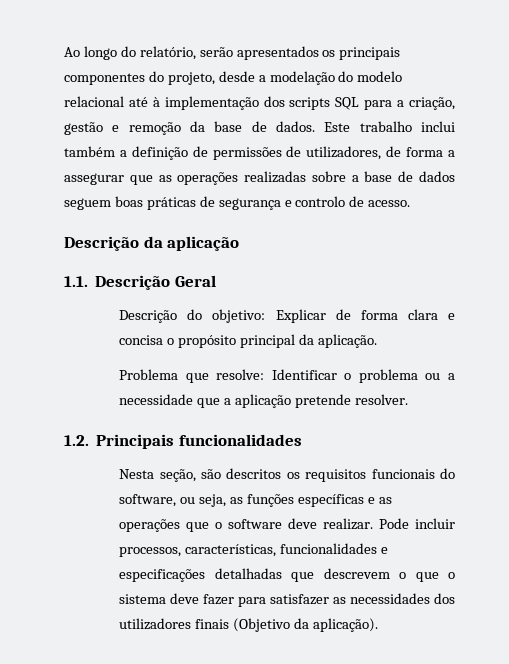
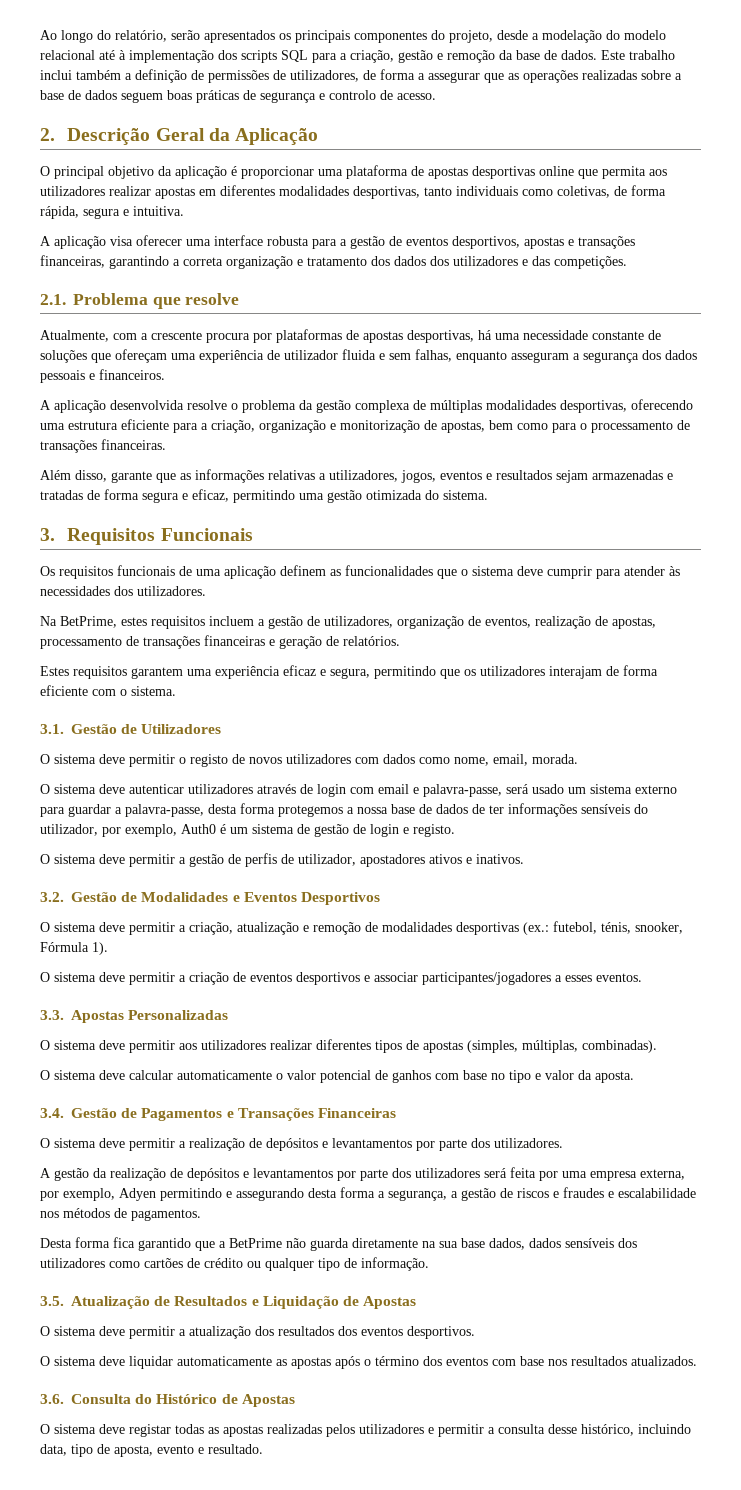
[64,236,240,251] [64,275,216,290] [119,309,455,323] [119,334,377,348] [119,369,456,383] [119,394,408,408] [64,434,302,449] [119,468,455,482] [119,494,392,507] [119,518,455,532] [119,543,389,557] [119,568,455,582] [119,593,455,607] [119,618,378,632] Descrição da aplicação // 1.1. Descrição Geral // Descrição do objetivo: Explicar de forma clara e concisa o propósito principal da aplicação. // Problema que resolve: Identificar o problema ou a necessidade que a aplicação pretende resolver. // 1.2. Principais funcionalidades // Nesta seção, são descritos os requisitos funcionais do software, ou seja, as funções específicas e as operações que o software deve realizar. Pode incluir processos, características, funcionalidades e especificações detalhadas que descrevem o que o sistema deve fazer para satisfazer as necessidades dos utilizadores finais (Objetivo da aplicação). -> [40,128,319,145] [40,165,667,179] [40,185,666,199] [40,206,184,219] [40,235,635,249] [40,255,627,269] [40,293,240,309] [40,329,661,343] [40,349,697,363] [40,369,165,383] [40,399,693,413] [40,419,690,433] [40,439,166,453] [40,469,673,483] [40,489,488,503] [40,528,253,545] [40,565,680,579] [40,586,206,596] [40,616,656,629] [40,635,400,649] [40,665,658,679] [40,685,176,696] [40,724,222,734] [40,754,578,767] [40,784,677,797] [40,803,648,817] [40,824,455,837] [40,853,524,867] [40,892,380,905] [40,921,683,935] [40,942,108,955] [40,972,642,985] [40,1010,229,1023] [40,1039,657,1053] [40,1070,634,1083] [40,1108,396,1121] [40,1138,563,1151] [40,1167,685,1181] [40,1187,696,1201] [40,1208,201,1221] [40,1237,637,1251] [40,1257,429,1271] [40,1296,417,1309] [40,1326,475,1339] [40,1356,697,1369] [40,1394,295,1407] [40,1424,691,1437] [40,1444,263,1457] 2. Descrição Geral da Aplicação // O principal objetivo da aplicação é proporcionar uma plataforma de apostas desportivas online que permita aos utilizadores realizar apostas em diferentes modalidades desportivas, tanto individuais como coletivas, de forma rápida, segura e intuitiva. // A aplicação visa oferecer uma interface robusta para a gestão de eventos desportivos, apostas e transações financeiras, garantindo a correta organização e tratamento dos dados dos utilizadores e das competições. // 2.1. Problema que resolve // Atualmente, com a crescente procura por plataformas de apostas desportivas, há uma necessidade constante de soluções que ofereçam uma experiência de utilizador fluida e sem falhas, enquanto asseguram a segurança dos dados pessoais e financeiros. // A aplicação desenvolvida resolve o problema da gestão complexa de múltiplas modalidades desportivas, oferecendo uma estrutura eficiente para a criação, organização e monitorização de apostas, bem como para o processamento de transações financeiras. // Além disso, garante que as informações relativas a utilizadores, jogos, eventos e resultados sejam armazenadas e tratadas de forma segura e eficaz, permitindo uma gestão otimizada do sistema. // 3. Requisitos Funcionais // Os requisitos funcionais de uma aplicação definem as funcionalidades que o sistema deve cumprir para atender às necessidades dos utilizadores. // Na BetPrime, estes requisitos incluem a gestão de utilizadores, organização de eventos, realização de apostas, processamento de transações financeiras e geração de relatórios. // Estes requisitos garantem uma experiência eficaz e segura, permitindo que os utilizadores interajam de forma eficiente com o sistema. // 3.1. Gestão de Utilizadores // O sistema deve permitir o registo de novos utilizadores com dados como nome, email, morada. // O sistema deve autenticar utilizadores através de login com email e palavra-passe, será usado um sistema externo para guardar a palavra-passe, desta forma protegemos a nossa base de dados de ter informações sensíveis do utilizador, por exemplo, Auth0 é um sistema de gestão de login e registo. // O sistema deve permitir a gestão de perfis de utilizador, apostadores ativos e inativos. // 3.2. Gestão de Modalidades e Eventos Desportivos // O sistema deve permitir a criação, atualização e remoção de modalidades desportivas (ex.: futebol, ténis, snooker, Fórmula 1). // O sistema deve permitir a criação de eventos desportivos e associar participantes/jogadores a esses eventos. // 3.3. Apostas Personalizadas // O sistema deve permitir aos utilizadores realizar diferentes tipos de apostas (simples, múltiplas, combinadas). // O sistema deve calcular automaticamente o valor potencial de ganhos com base no tipo e valor da aposta. // 3.4. Gestão de Pagamentos e Transações Financeiras // O sistema deve permitir a realização de depósitos e levantamentos por parte dos utilizadores. // A gestão da realização de depósitos e levantamentos por parte dos utilizadores será feita por uma empresa externa, por exemplo, Adyen permitindo e assegurando desta forma a segurança, a gestão de riscos e fraudes e escalabilidade nos métodos de pagamentos. // Desta forma fica garantido que a BetPrime não guarda diretamente na sua base dados, dados sensíveis dos utilizadores como cartões de crédito ou qualquer tipo de informação. // 3.5. Atualização de Resultados e Liquidação de Apostas // O sistema deve permitir a atualização dos resultados dos eventos desportivos. // O sistema deve liquidar automaticamente as apostas após o término dos eventos com base nos resultados atualizados. // 3.6. Consulta do Histórico de Apostas // O sistema deve registar todas as apostas realizadas pelos utilizadores e permitir a consulta desse histórico, incluindo data, tipo de aposta, evento e resultado.

